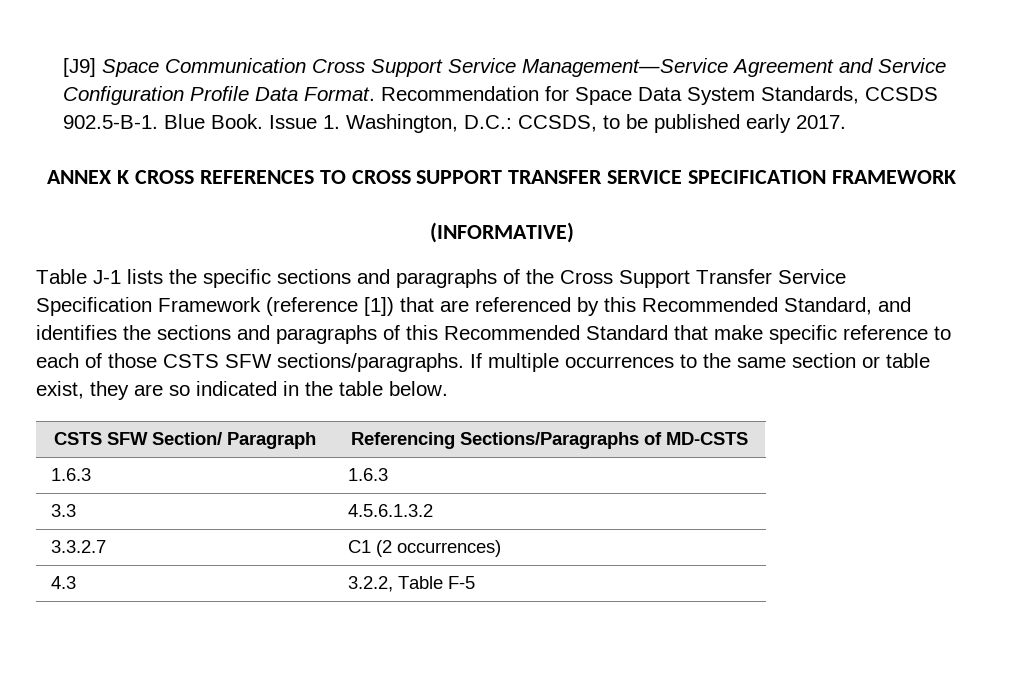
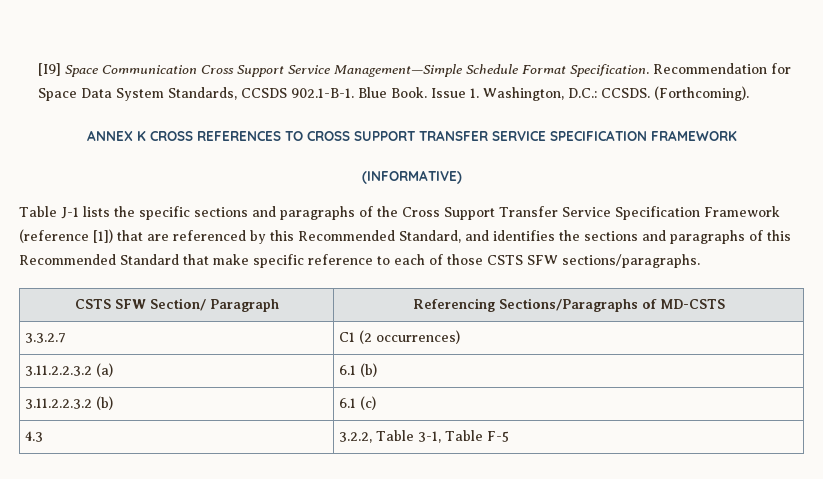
[63,58,97,77] [J9] -> [38,63,62,76] [I9]
[522,58,947,77] [63,86,376,105] Management—Service Agreement and Service Configuration Profile Data Format. -> [334,64,650,77] Management—Simple Schedule Format Specification.
[63,115,159,129] 902.5-B-1. -> [291,88,355,98] 902.1-B-1.
[518,114,847,133] CCSDS, to be published early 2017. -> [601,86,750,101] CCSDS. (Forthcoming).
[470,353,930,372] [36,381,448,400] If multiple occurrences to the same section or table exist, they are so indicated in the table below. -> (700, 261) none
[51,468,92,481] [348,468,389,481] [51,504,77,517] [348,504,434,517] // 1.6.3 | 1.6.3 // 3.3 | 4.5.6.1.3.2 -> (725, 304) none
(502, 548) none -> [25,363,114,377] [339,363,378,377] [25,396,114,410] [339,396,377,410] // 3.11.2.2.3.2 (a) | 6.1 (b) // 3.11.2.2.3.2 (b) | 6.1 (c)
(444, 582) none -> [418,430,484,443] 3-1, Table

